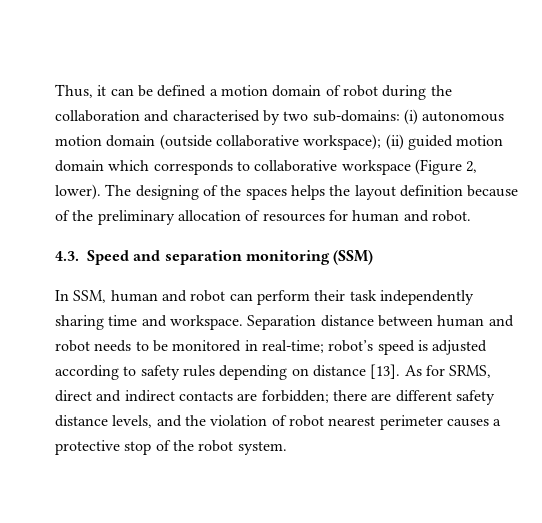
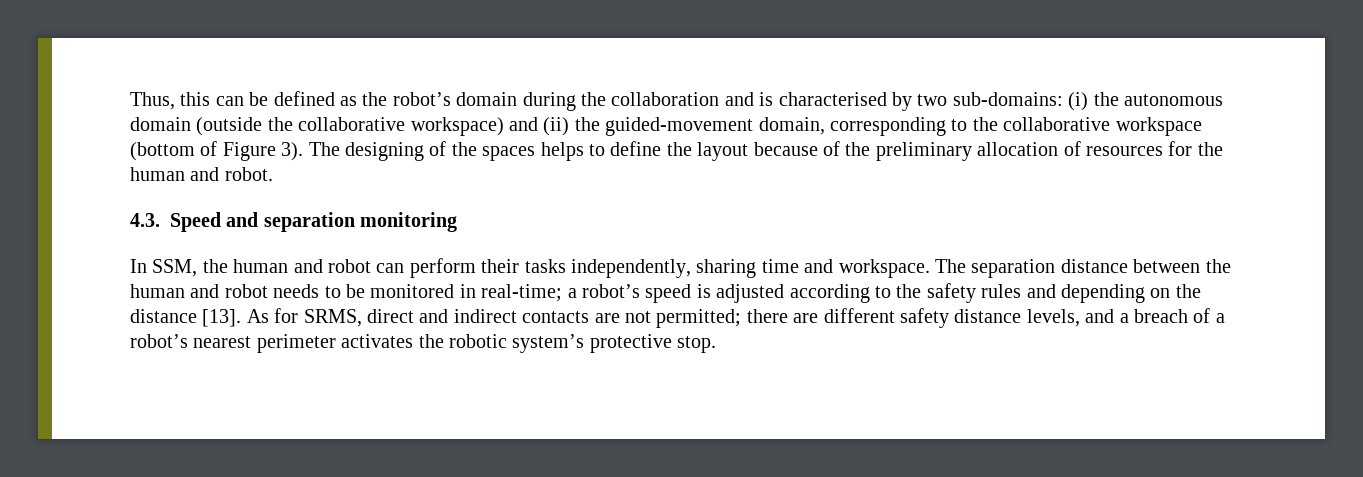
[97,85,107,96] it -> [180,92,211,106] this
[209,85,378,97] a motion domain of robot -> [340,92,518,106] as the robot’s domain
(170, 116) none -> [759,92,774,106] is
[422,111,505,122] [55,134,504,150] [55,159,478,175] [55,184,101,200] autonomous motion domain (outside collaborative workspace); (ii) guided motion domain which corresponds to collaborative workspace (Figure 2, lower). -> [1093,92,1223,106] [130,117,1202,136] [130,141,304,161] the autonomous domain (outside the collaborative workspace) and (ii) the guided-movement domain, corresponding to the collaborative workspace (bottom of Figure 3).
(325, 192) none -> [588,141,662,156] to define
[399,185,463,197] definition -> (749, 151) none
(348, 215) none -> [1197,142,1223,156] the
[333,250,374,265] (SSM) -> (458, 222) none
(107, 296) none -> [202,259,228,273] the
[349,290,474,305] task independently -> [524,259,691,278] tasks independently,
[247,315,317,330] Separation -> [934,259,1056,278] The separation
(433, 321) none -> [1205,259,1231,273] the
(324, 346) none -> [567,288,577,298] a
(137, 371) none -> [896,284,922,298] the
(215, 371) none -> [1026,284,1056,298] and
(309, 372) none -> [1175,284,1201,298] the
[261,390,329,403] forbidden; -> [624,309,742,328] not permitted;
[184,415,502,430] [55,440,287,455] the violation of robot nearest perimeter causes a protective stop of the robot system. -> [1119,308,1225,323] [130,334,717,353] a breach of a robot’s nearest perimeter activates the robotic system’s protective stop.

